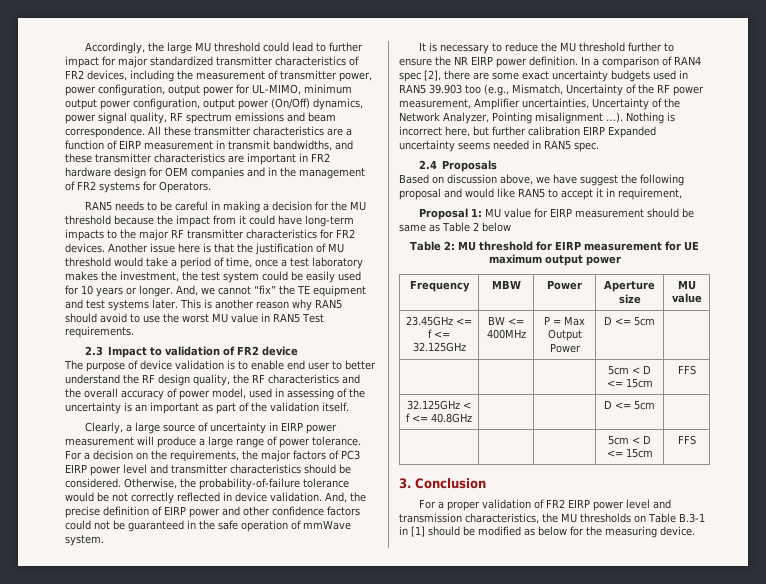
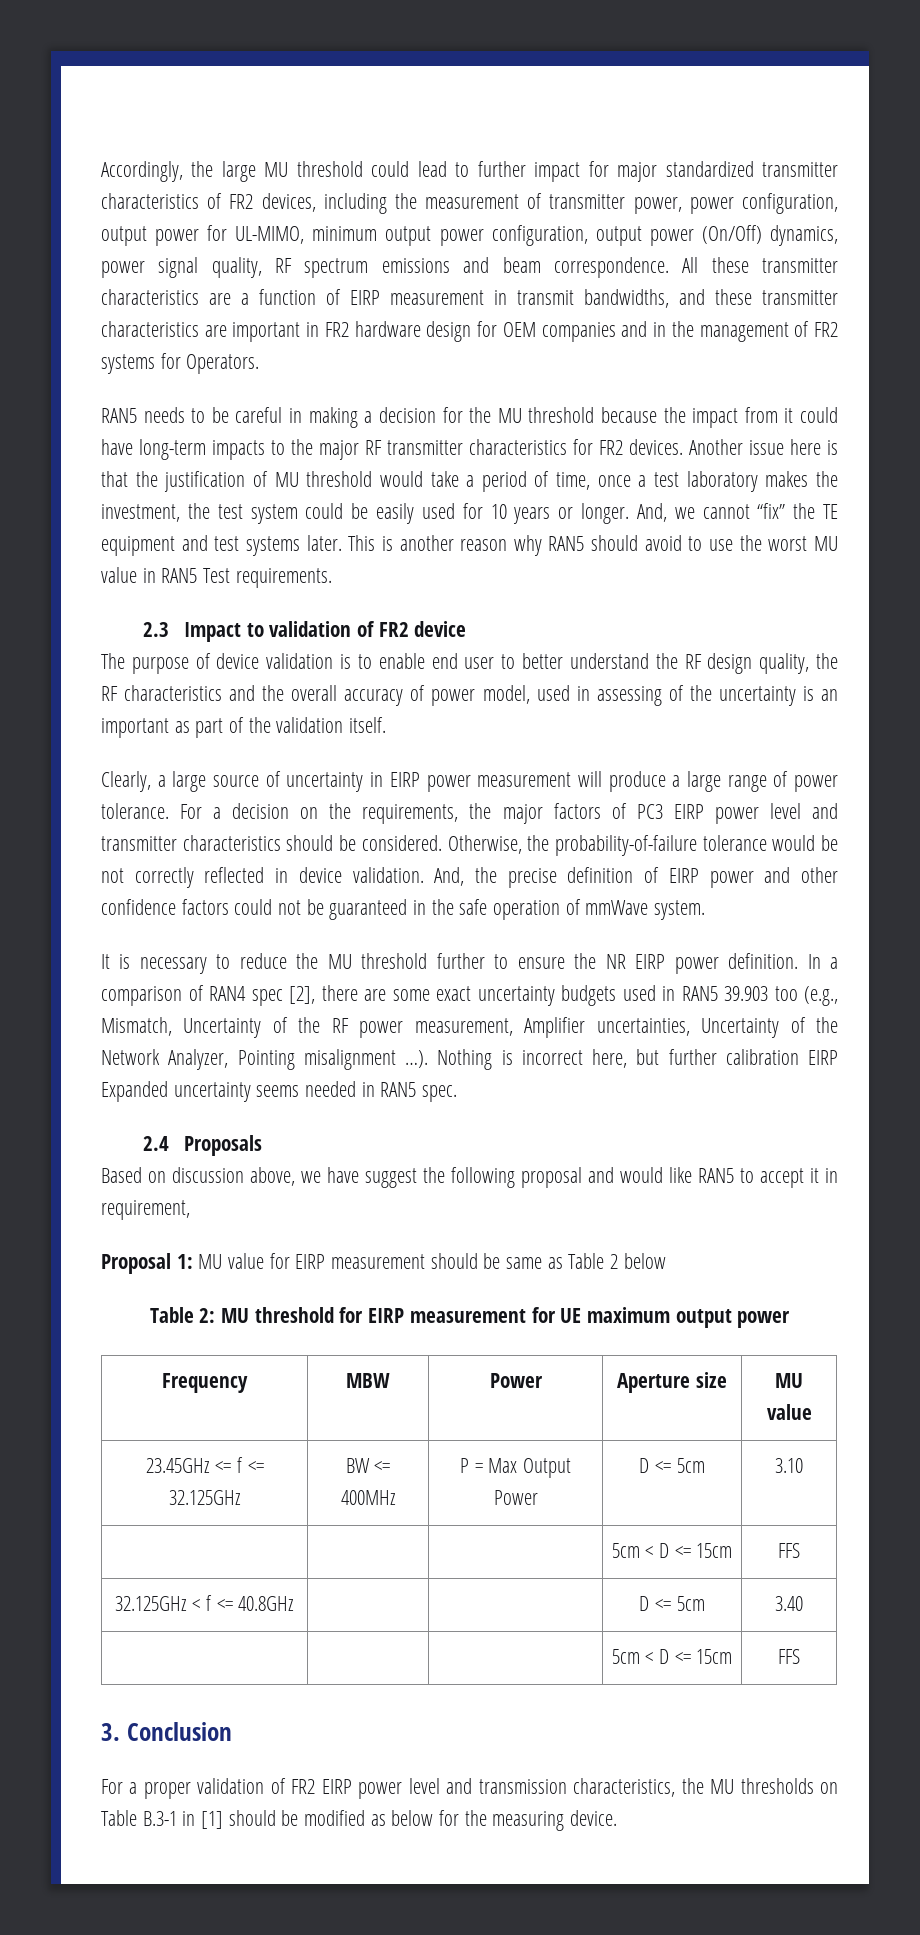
(655, 321) none -> [775,1458,803,1473] 3.10
(655, 405) none -> [775,1596,803,1611] 3.40

